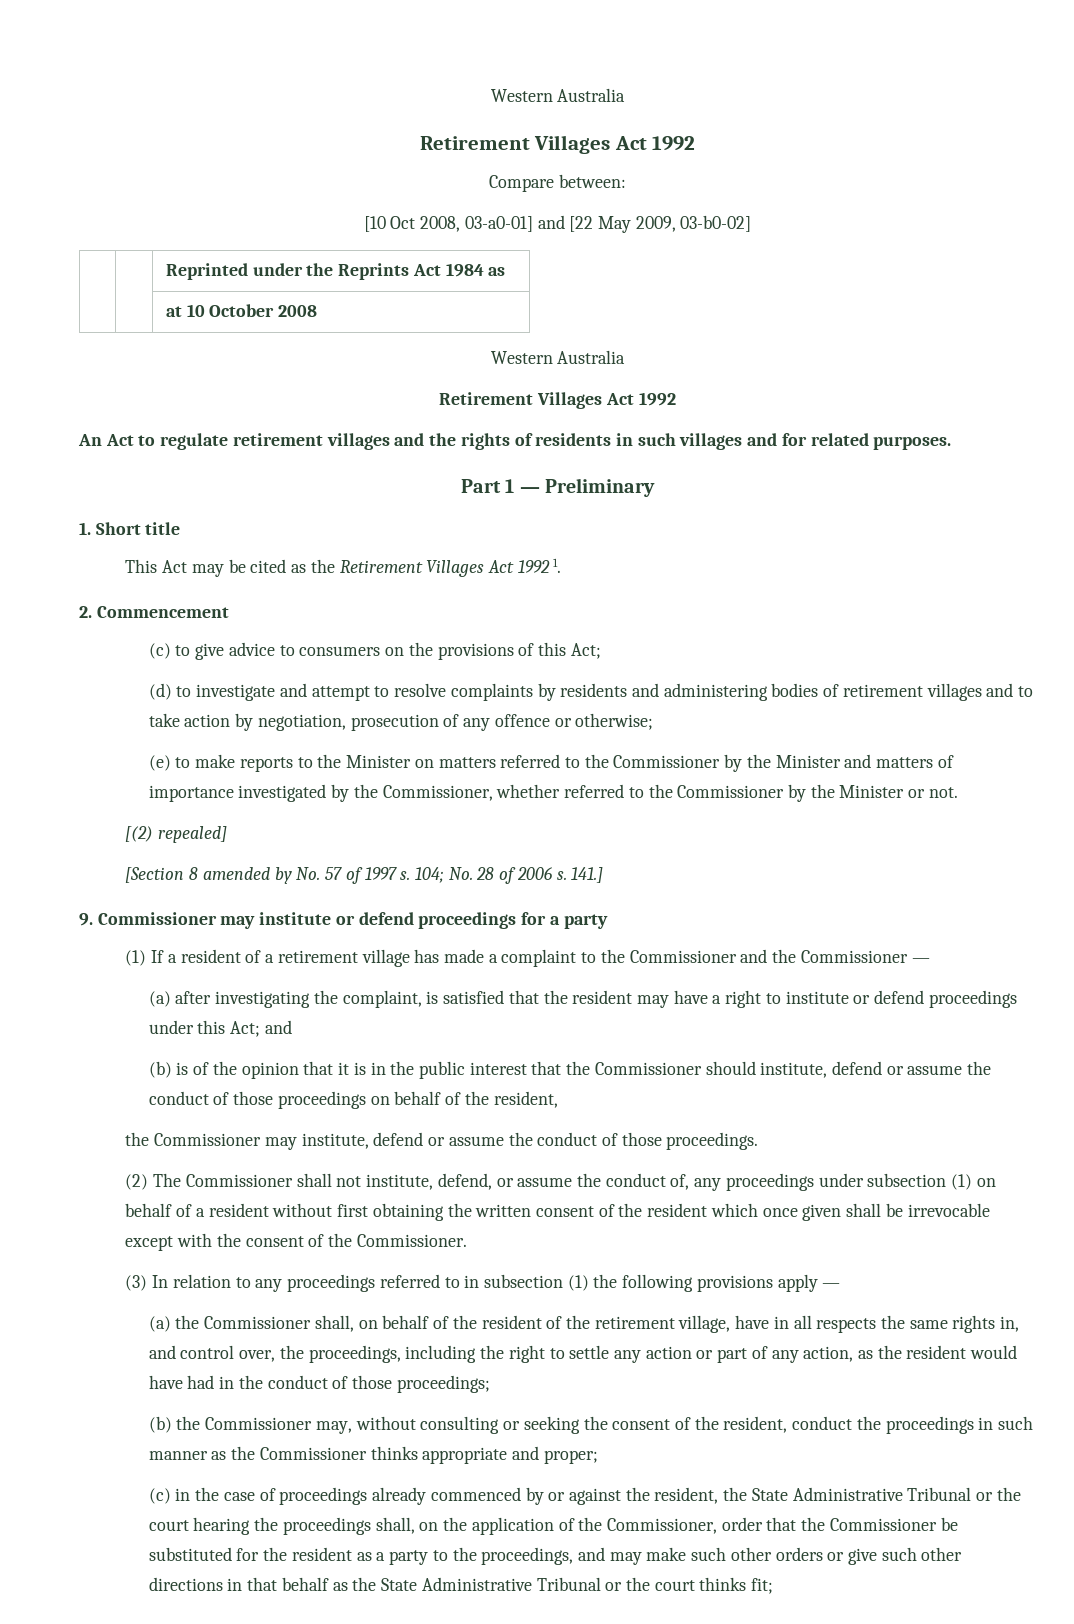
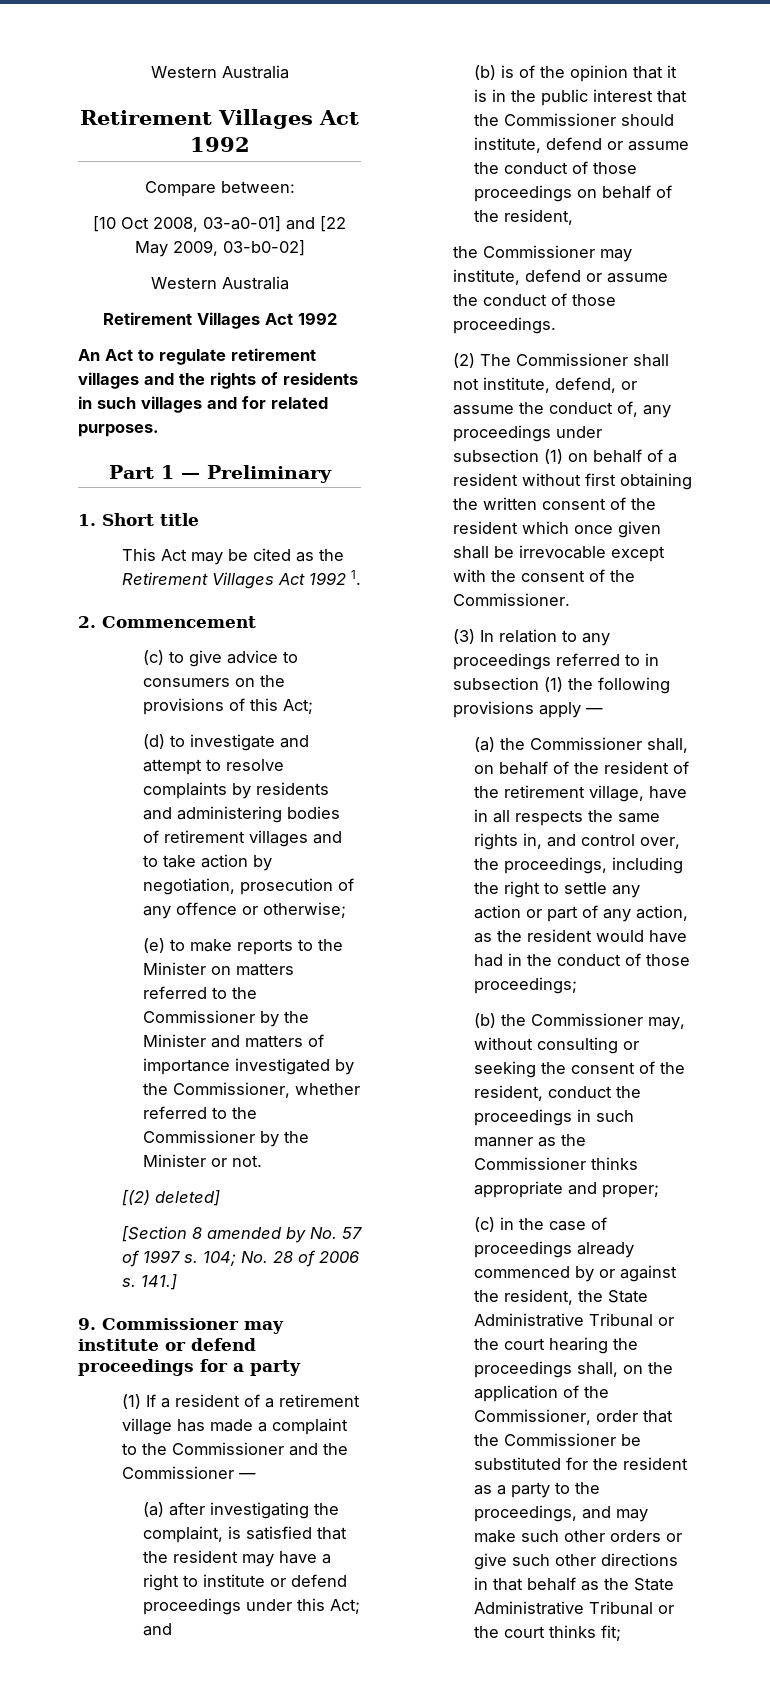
[165,263,506,280] [165,304,318,317] // | | Reprinted under the Reprints Act 1984 as // | | at 10 October 2008 -> (305, 248) none
[158,826,228,843] repealed] -> [154,1190,220,1206] deleted]

